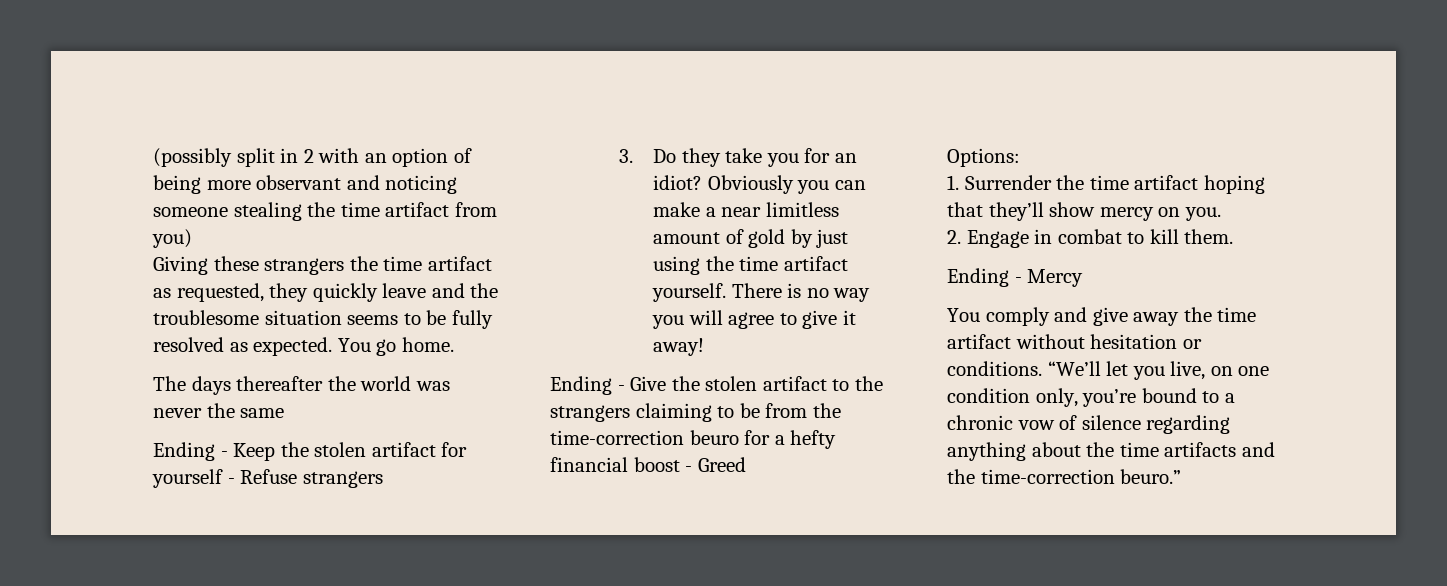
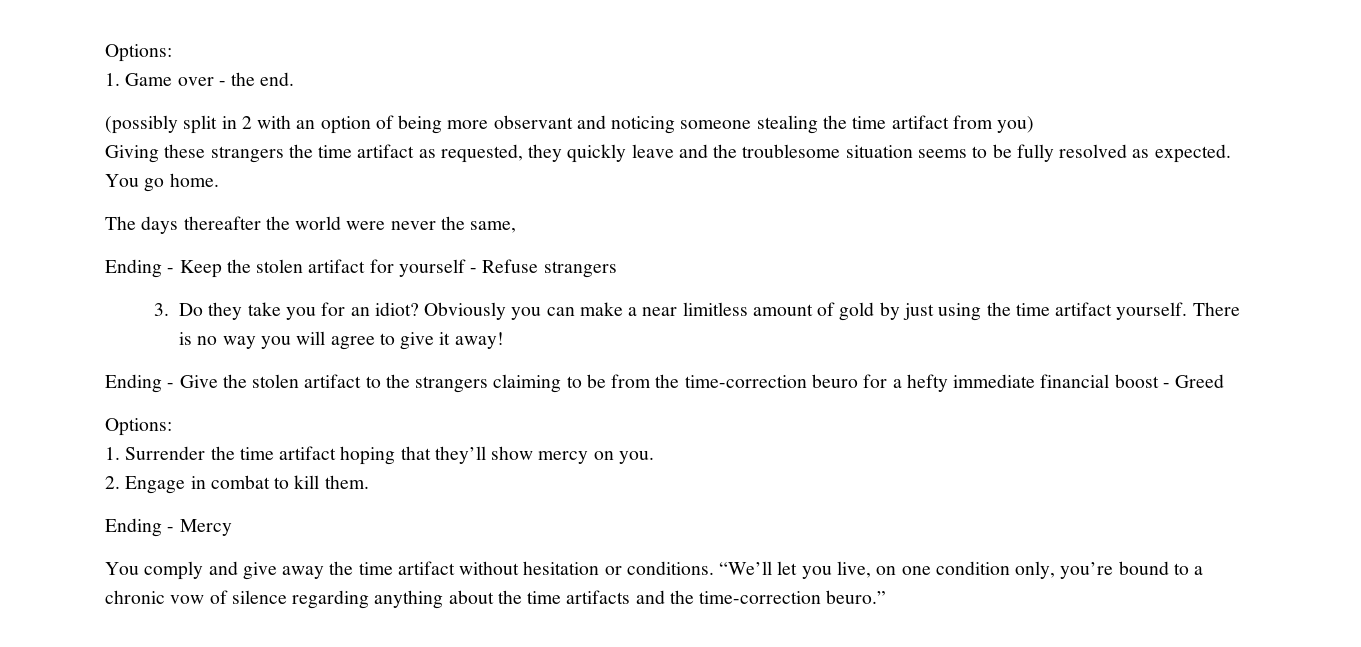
(153, 157) none -> [105,44,172,62] [105,72,295,86] Options: // 1. Game over - the end. //
[415,381,450,391] was -> [346,221,386,230] were
[240,408,285,418] same -> [470,221,517,233] same,
(837, 439) none -> [953,374,1036,388] immediate

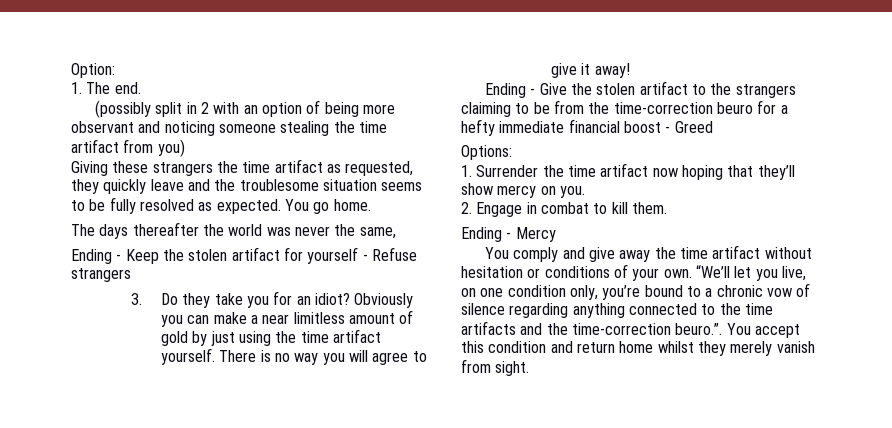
[105,44,172,62] [105,72,256,86] Options: // 1. Game over - the -> [71,63,115,78] [71,82,111,94] Option: // 1. The
[346,221,386,230] were -> [266,227,291,236] was
(337, 453) none -> [652,168,678,177] now
[626,561,714,575] conditions. -> [544,264,692,281] conditions of your own.
[448,590,494,604] about -> [628,303,716,315] connected to
[826,590,887,604] beuro.” -> [675,323,800,338] [461,341,815,356] [461,359,530,376] beuro.”. You accept this condition and return home whilst they merely vanish from sight.

